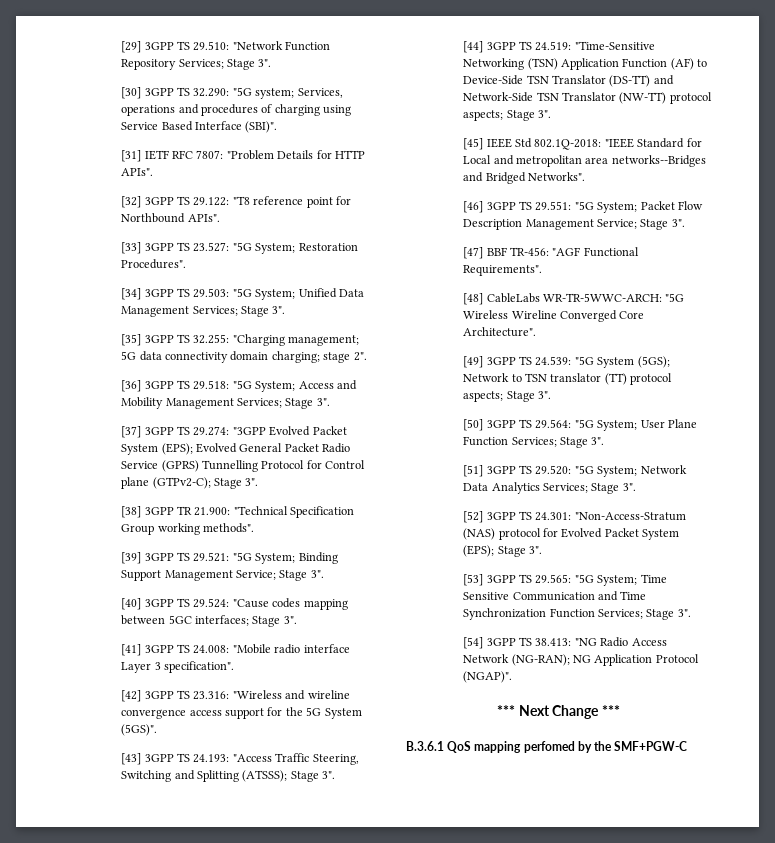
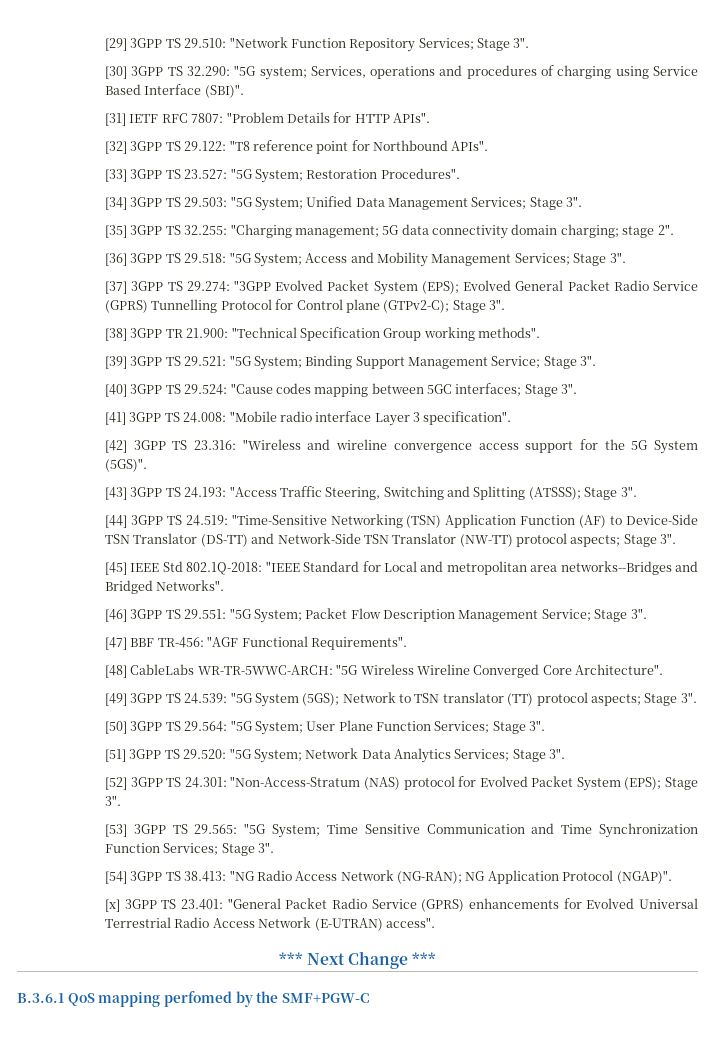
(513, 677) none -> [105,898,699,912] [105,917,435,931] // [x] 3GPP TS 23.401: "General Packet Radio Service (GPRS) enhancements for Evolved Universal Terrestrial Radio Access Network (E-UTRAN) access".

